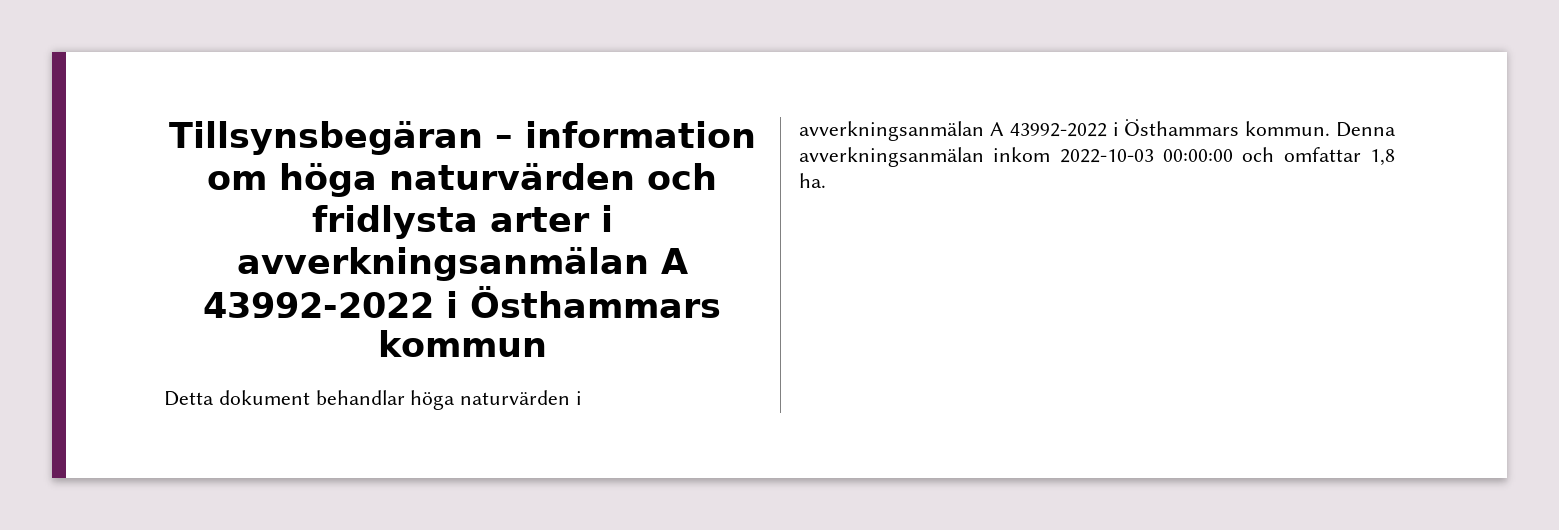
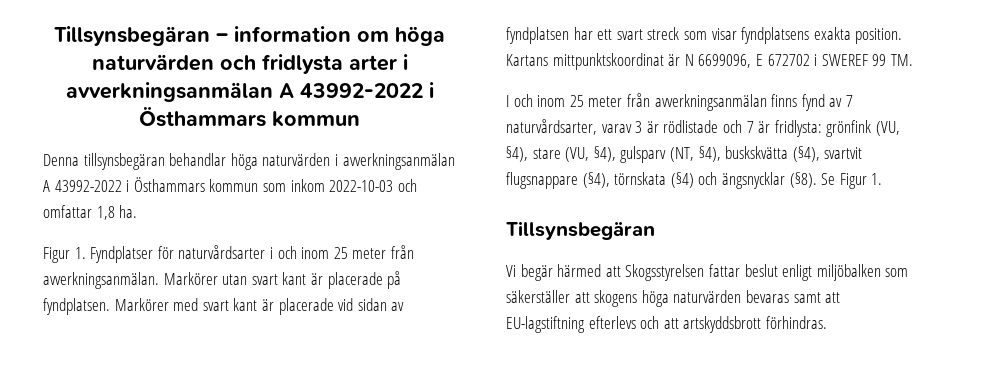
[164,390,310,406] Detta dokument -> [43,153,165,170] Denna tillsynsbegäran
[1245,121,1396,137] [799,147,984,167] kommun. Denna avverkningsanmälan -> [209,179,286,192] kommun som
[1163,149,1233,162] 00:00:00 -> (394, 186) none
(826, 180) none -> [43,245,414,263] [43,271,402,289] [43,298,405,315] [506,27,903,44] [506,53,913,70] [506,93,853,111] [506,119,900,137] [506,146,863,163] [506,172,883,189] [506,221,655,240] [506,264,909,281] [506,290,841,307] [506,316,827,333] // Figur 1. Fyndplatser för naturvårdsarter i och inom 25 meter från avverkningsanmälan. Markörer utan svart kant är placerade på fyndplatsen. Markörer med svart kant är placerade vid sidan av fyndplatsen har ett svart streck som visar fyndplatsens exakta position. Kartans mittpunktskoordinat är N 6699096, E 672702 i SWEREF 99 TM. // I och inom 25 meter från avverkningsanmälan finns fynd av 7 naturvårdsarter, varav 3 är rödlistade och 7 är fridlysta: grönfink (VU, §4), stare (VU, §4), gulsparv (NT, §4), buskskvätta (§4), svartvit flugsnappare (§4), törnskata (§4) och ängsnycklar (§8). Se Figur 1. // Tillsynsbegäran // Vi begär härmed att Skogsstyrelsen fattar beslut enligt miljöbalken som säkerställer att skogens höga naturvärden bevaras samt att EU-lagstiftning efterlevs och att artskyddsbrott förhindras.

